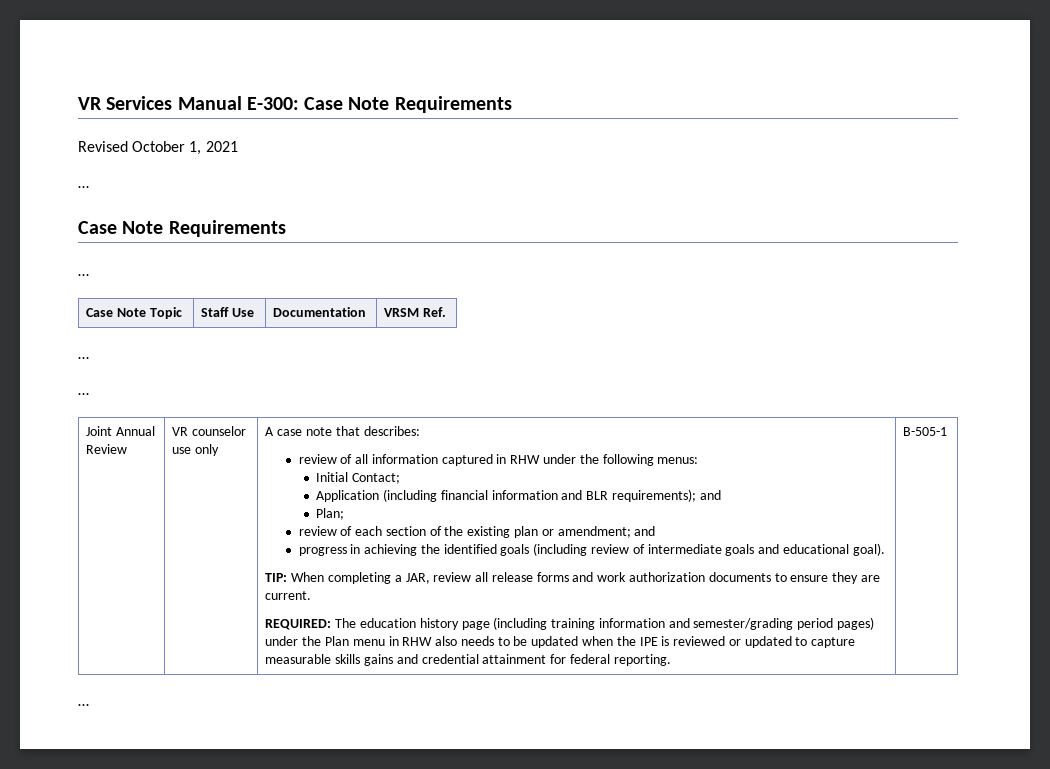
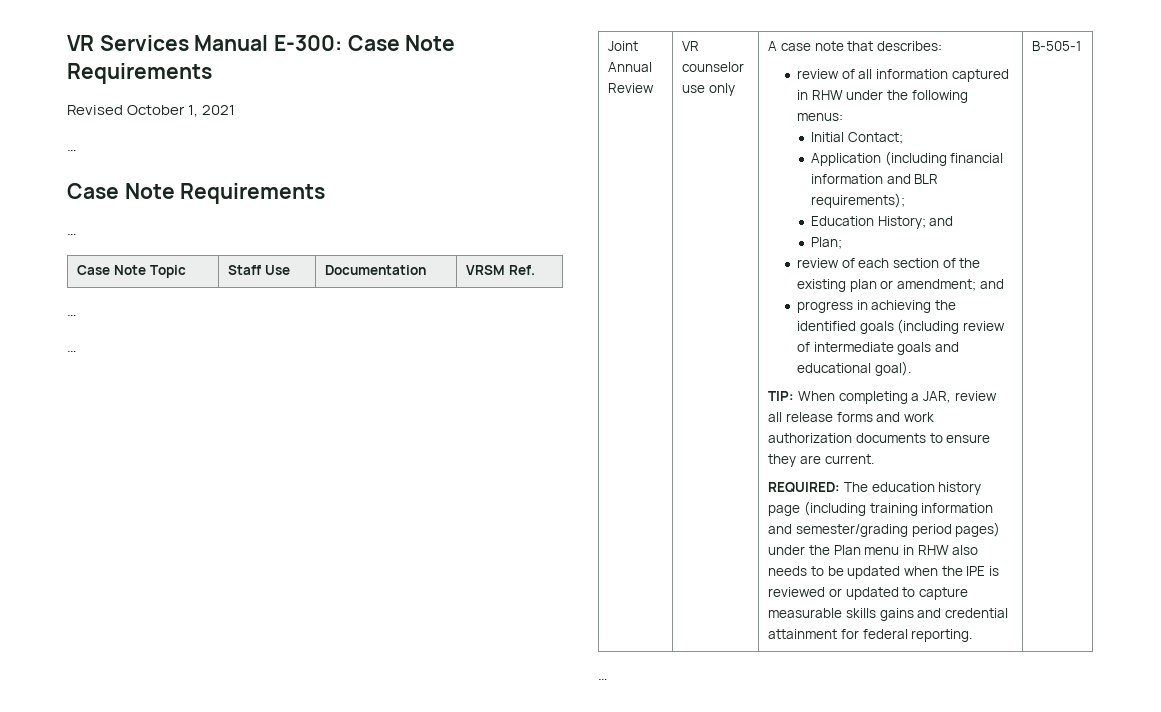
(697, 495) none -> [811,216,926,229] // Education History;

